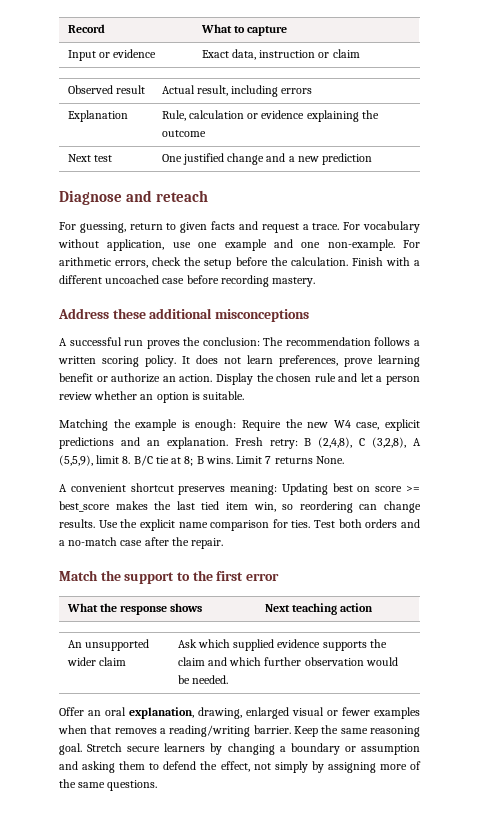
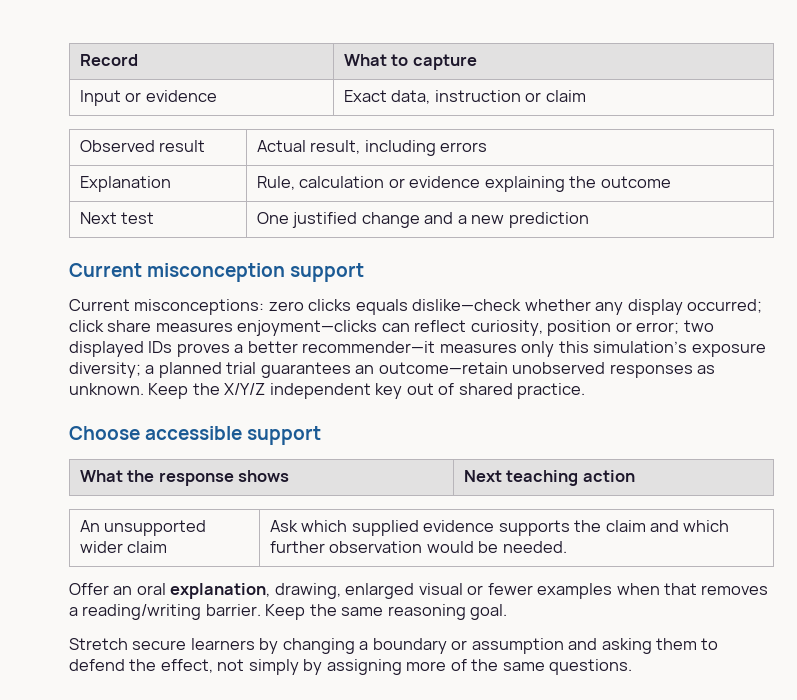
[59,190,209,205] [59,221,420,233] [58,239,420,251] [59,257,420,269] [59,275,316,287] [58,308,309,322] [59,337,420,349] [58,355,420,367] [59,373,420,385] [59,391,245,403] [59,419,420,431] [59,437,421,449] [59,455,344,466] [59,483,420,495] [59,501,421,513] [59,519,420,531] [59,537,224,549] [59,570,279,584] Diagnose and reteach // For guessing, return to given facts and request a trace. For vocabulary without application, use one example and one non-example. For arithmetic errors, check the setup before the calculation. Finish with a different uncoached case before recording mastery. // Address these additional misconceptions // A successful run proves the conclusion: The recommendation follows a written scoring policy. It does not learn preferences, prove learning benefit or authorize an action. Display the chosen rule and let a person review whether an option is suitable. // Matching the example is enough: Require the new W4 case, explicit predictions and an explanation. Fresh retry: B (2,4,8), C (3,2,8), A (5,5,9), limit 8. B/C tie at 8; B wins. Limit 7 returns None. // A convenient shortcut preserves meaning: Updating best on score >= best_score makes the last tied item win, so reordering can change results. Use the explicit name comparison for ties. Test both orders and a no-match case after the repair. // Match the support to the first error -> [69,263,365,282] [69,299,763,315] [69,320,714,336] [69,341,766,357] [69,362,716,378] [69,383,586,399] [69,426,322,445] Current misconception support // Current misconceptions: zero clicks equals dislike—check whether any display occurred; click share measures enjoyment—clicks can reflect curiosity, position or error; two displayed IDs proves a better recommender—it measures only this simulation’s exposure diversity; a planned trial guarantees an outcome—retain unobserved responses as unknown. Keep the X/Y/Z independent key out of shared practice. // Choose accessible support
(82, 749) none -> (508, 612) //

